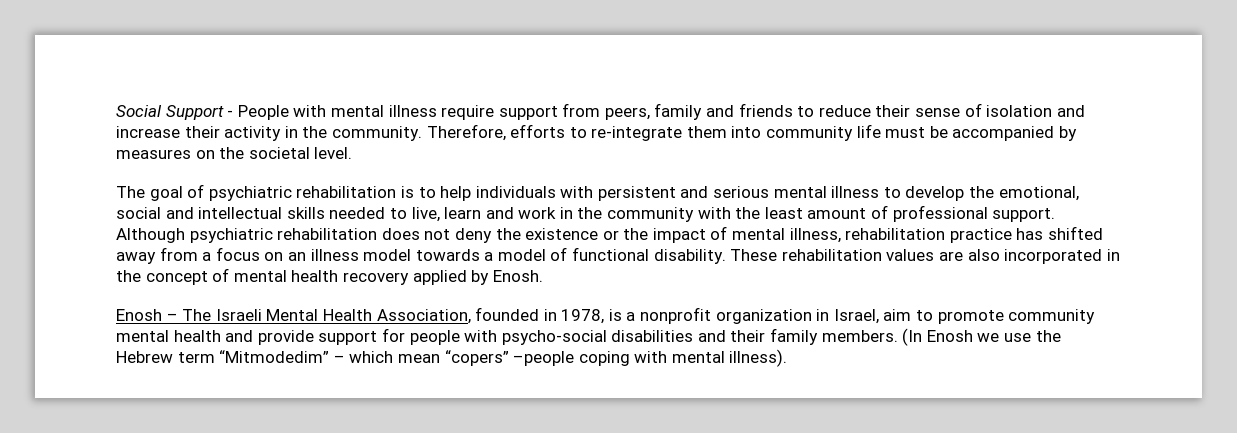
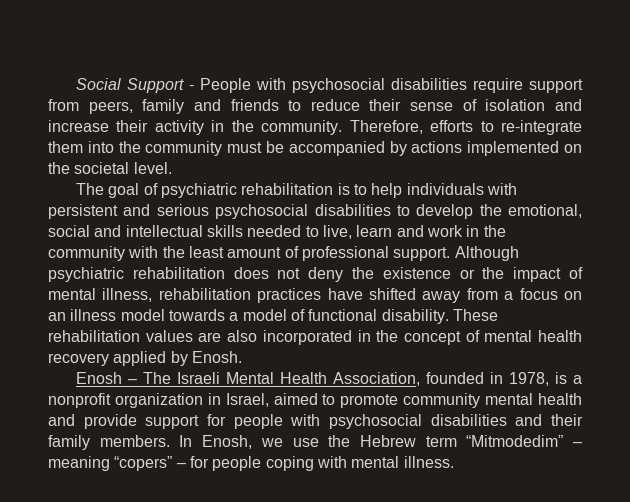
[330,105,437,117] mental illness -> [292,78,468,93] psychosocial disabilities
[766,124,881,141] community life -> [118,141,223,156] the community
[116,149,191,159] measures -> [411,141,560,156] actions implemented
[773,186,880,198] mental illness -> [215,204,391,219] psychosocial disabilities
[949,228,1044,243] practice has -> [257,288,363,303] practices have
[883,309,912,321] aim -> [273,393,318,405] aimed
[501,330,607,345] psycho-social -> [329,414,422,429] psychosocial
[902,328,973,346] (In Enosh -> [179,435,253,449] In Enosh,
[349,350,575,366] which mean “copers” –people -> [48,456,262,471] meaning “copers” – for people
[729,349,788,367] illness). -> [403,456,454,468] illness.

